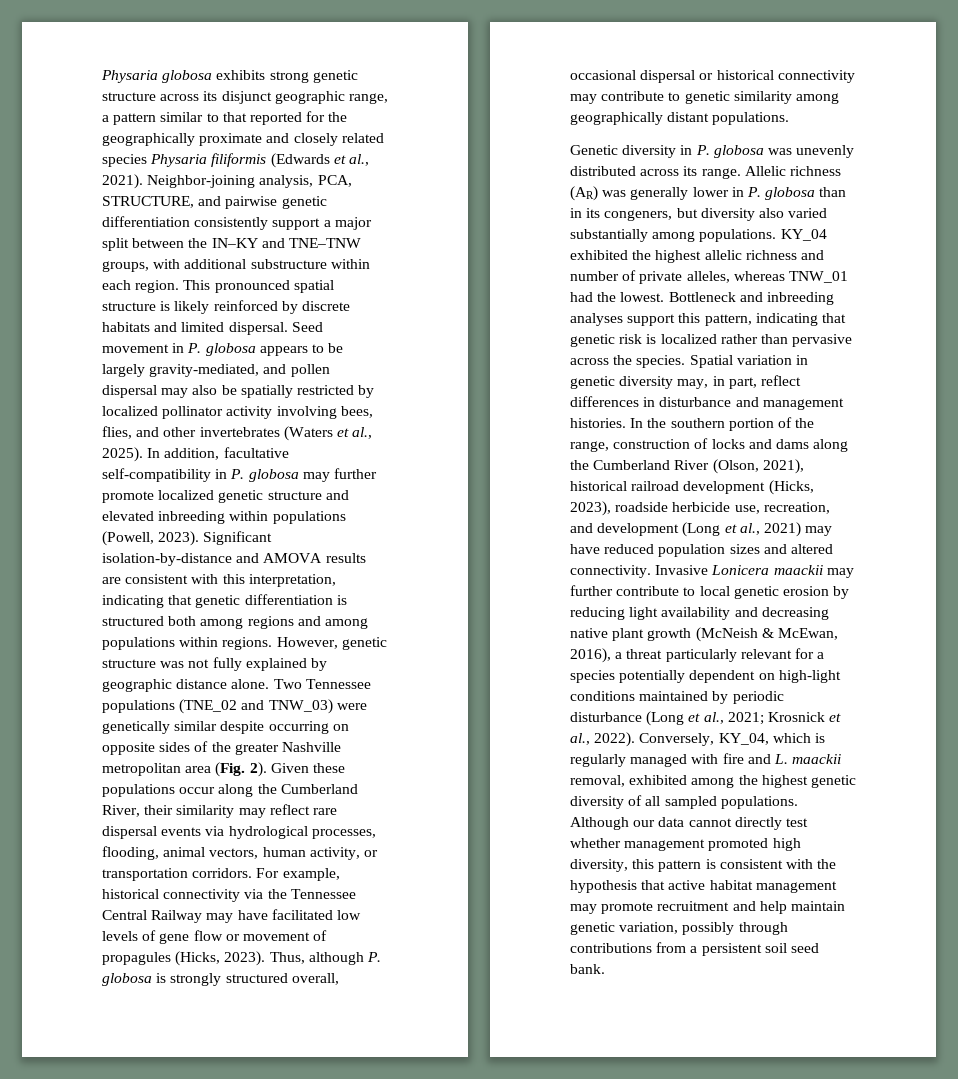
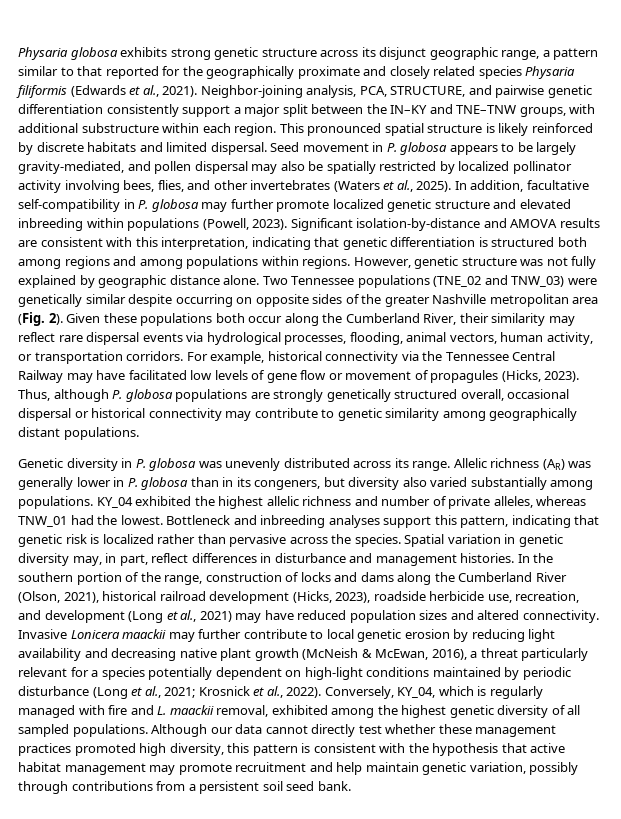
(175, 790) none -> [215,313,245,323] both
[156,973,222,986] is strongly -> [175,389,391,402] populations are strongly genetically
[624,839,706,851] management -> [438,724,557,737] [18,743,71,756] these management practices

